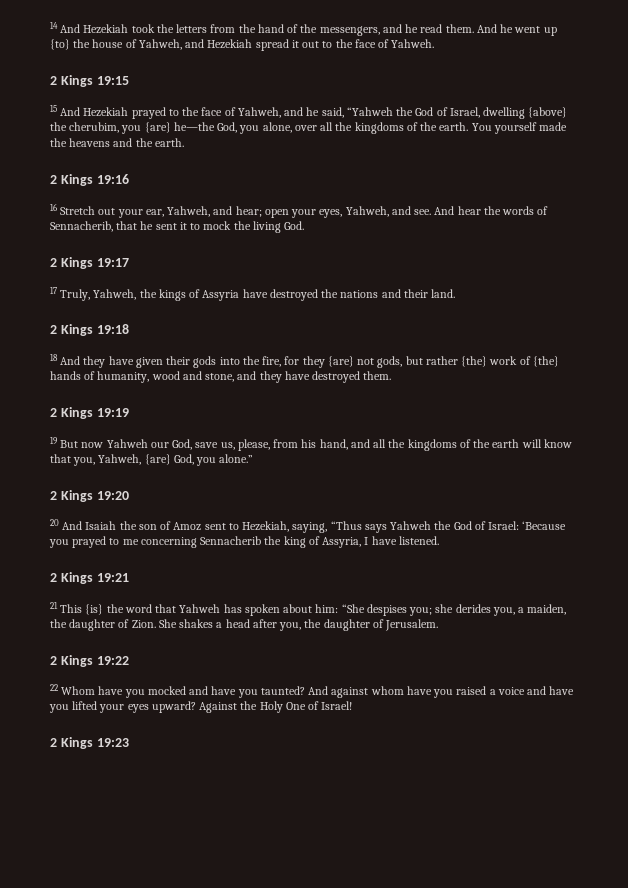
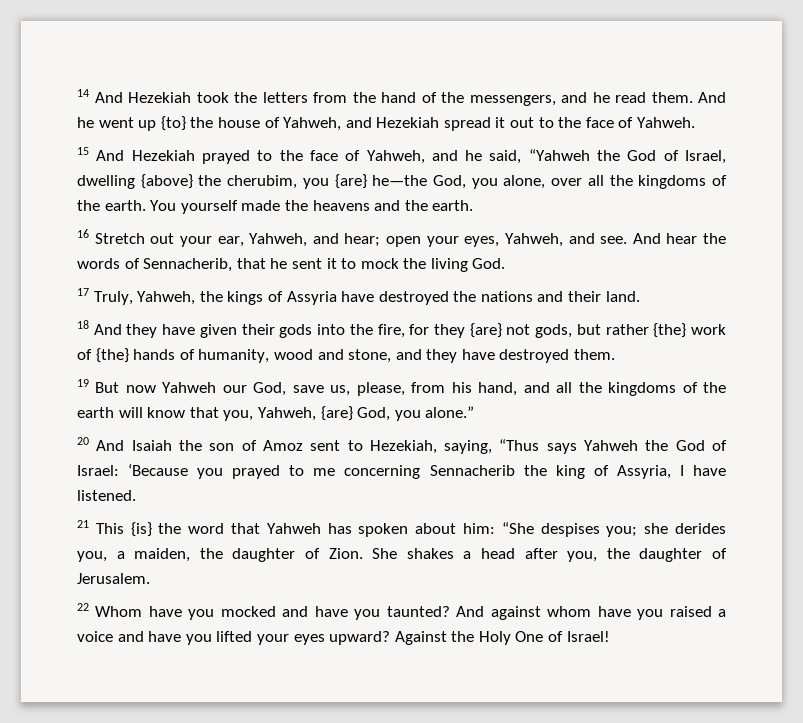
[50,75,129,87] // 2 Kings 19:15 -> (696, 122) none
[50,174,129,186] // 2 Kings 19:16 -> (474, 205) none
[50,257,129,269] // 2 Kings 19:17 -> (506, 263) none
[50,324,129,336] // 2 Kings 19:18 -> (640, 296) none
[50,407,129,419] // 2 Kings 19:19 -> (616, 354) none
[50,490,129,502] // 2 Kings 19:20 -> (475, 412) none
[50,572,129,584] // 2 Kings 19:21 -> (136, 495) none
[50,655,129,667] // 2 Kings 19:22 -> (150, 578) none
[50,737,129,749] // 2 Kings 19:23 -> (610, 636) none

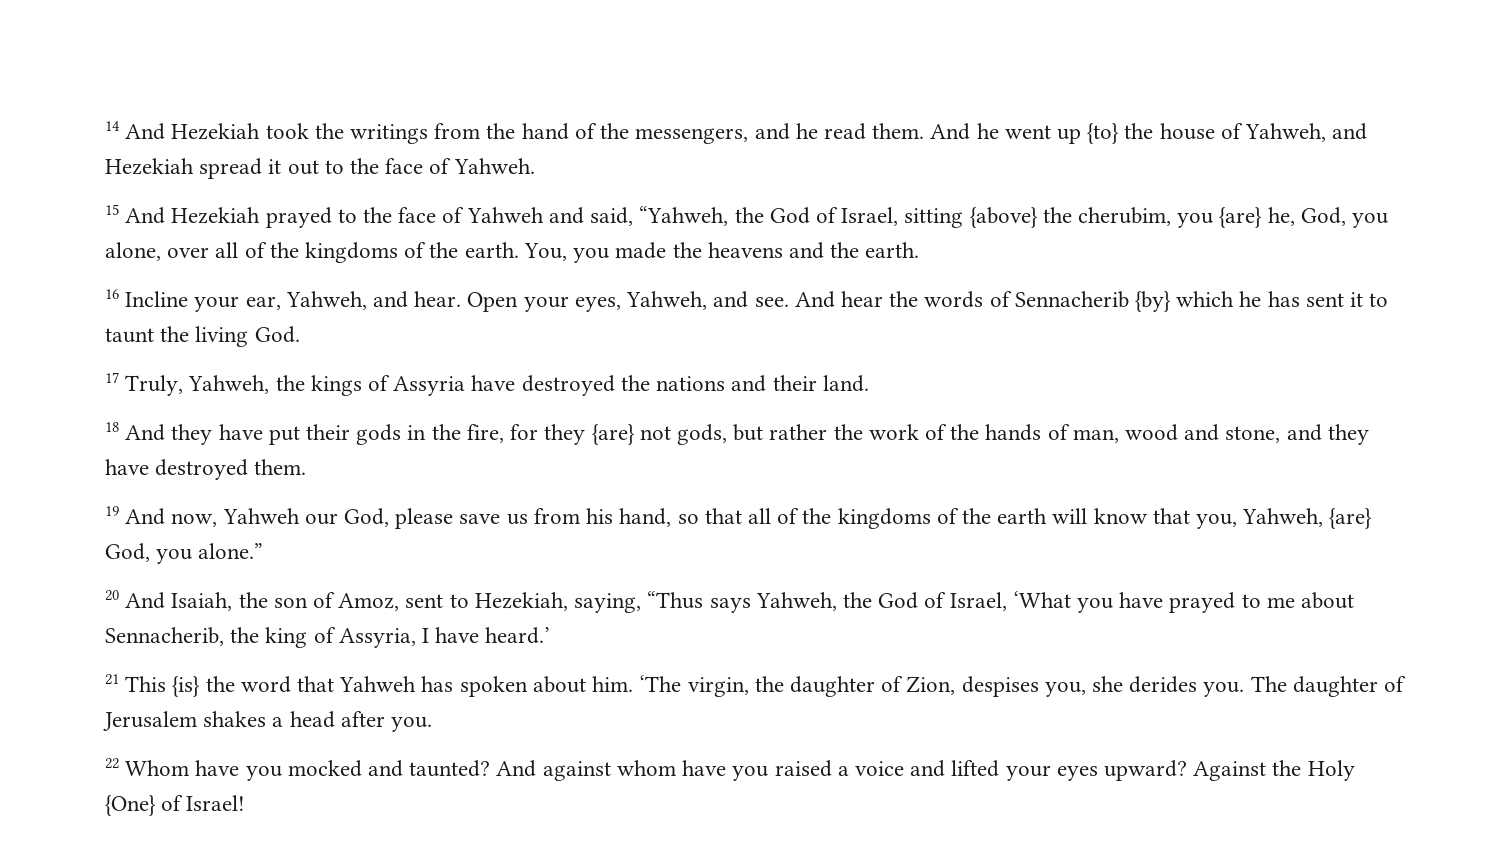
[262,92,308,103] letters -> [350,124,429,144] writings
[366,149,726,164] [77,175,135,189] Yahweh, and he said, “Yahweh the God of Israel, dwelling -> [466,206,964,228] Yahweh and said, “Yahweh, the God of Israel, sitting
[372,175,428,186] he—the -> [1267,207,1295,226] he,
(604, 180) none -> [244,242,267,258] of
[150,200,238,214] You yourself -> [523,243,610,263] You, you
[94,233,175,244] Stretch out -> [125,291,189,307] Incline
[344,233,421,247] hear; open -> [414,291,519,312] hear. Open
[143,258,288,272] Sennacherib, that he -> [1014,291,1300,312] Sennacherib {by} which he has
[360,258,399,269] mock -> [105,328,154,343] taunt
[199,324,237,338] given -> [268,426,300,445] put
[317,324,346,335] into -> [407,425,427,440] in
[653,323,687,338] {the} -> [833,424,863,440] the
[95,348,129,363] {the} -> [950,424,980,440] the
[198,349,270,363] humanity, -> [1072,429,1119,443] man,
[95,382,156,393] But now -> [125,508,218,527] And now,
[292,382,573,396] save us, please, from his hand, and all -> [395,508,800,529] please save us from his hand, so that all of
[131,440,172,451] Isaiah -> [171,592,233,611] Isaiah,
[262,440,303,451] Amoz -> [338,593,400,611] Amoz,
[584,440,727,451] [77,463,224,479] Yahweh the God of Israel: ‘Because you -> [755,591,1164,613] Yahweh, the God of Israel, ‘What you have
[344,465,515,479] concerning Sennacherib -> [1301,592,1355,609] [105,627,224,646] about Sennacherib,
[77,490,136,501] listened. -> [485,627,551,644] heard.’
[463,522,726,537] [77,548,728,562] [77,573,150,584] him: “She despises you; she derides you, a maiden, the daughter of Zion. She shakes a head after you, the daughter of Jerusalem. -> [592,675,1407,697] [103,711,433,732] him. ‘The virgin, the daughter of Zion, despises you, she derides you. The daughter of Jerusalem shakes a head after you.
[314,606,381,620] have you -> (404, 768) none
[148,631,212,645] have you -> (946, 768) none
[515,631,544,642] One -> [105,795,156,816] {One}

